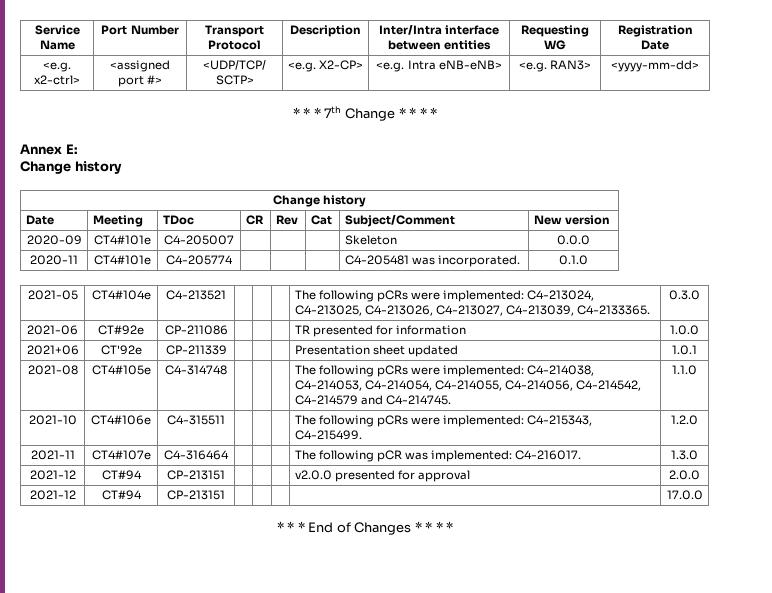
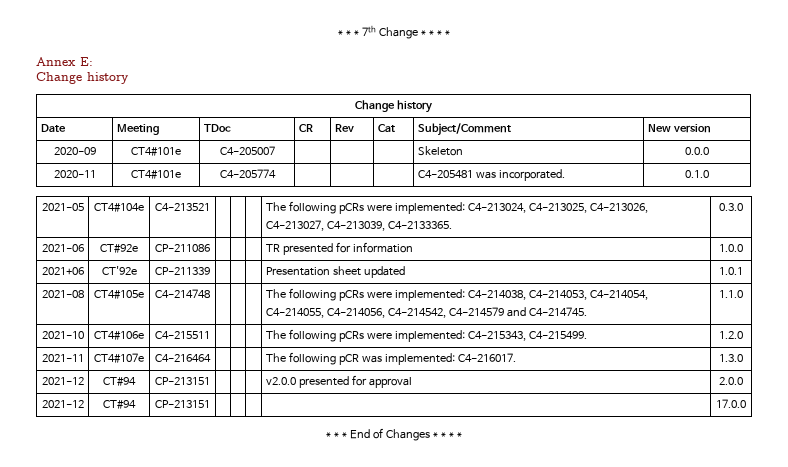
[34,25,80,35] [39,40,75,50] [101,25,179,35] [205,25,264,37] [208,40,261,50] [290,25,361,37] [378,25,500,35] [387,40,492,50] [521,25,589,37] [544,40,566,50] [617,25,693,37] [641,40,669,50] [43,62,71,72] [34,75,80,85] [109,60,170,72] [117,75,163,87] [203,60,266,70] [215,75,254,85] [287,60,364,72] [376,60,502,72] [518,60,592,72] [611,60,699,72] Service Name | Port Number | Transport Protocol | Description | Inter/Intra interface between entities | Requesting WG | Registration Date // <e.g. x2-ctrl> | <assigned port #> | <UDP/TCP/ SCTP> | <e.g. X2-CP> | <e.g. Intra eNB-eNB> | <e.g. RAN3> | <yyyy-mm-dd> // -> (338, 33) none
[165,365,227,375] C4-314748 -> [155,289,210,298] C4-214748
[167,415,225,425] C4-315511 -> [155,331,210,339] C4-215511
[164,450,229,460] C4-316464 -> [155,354,211,362] C4-216464

